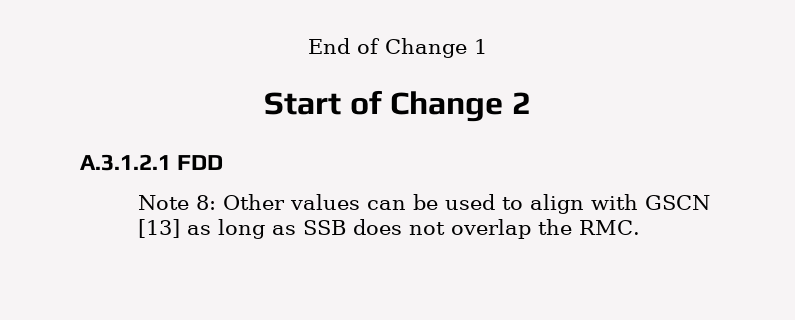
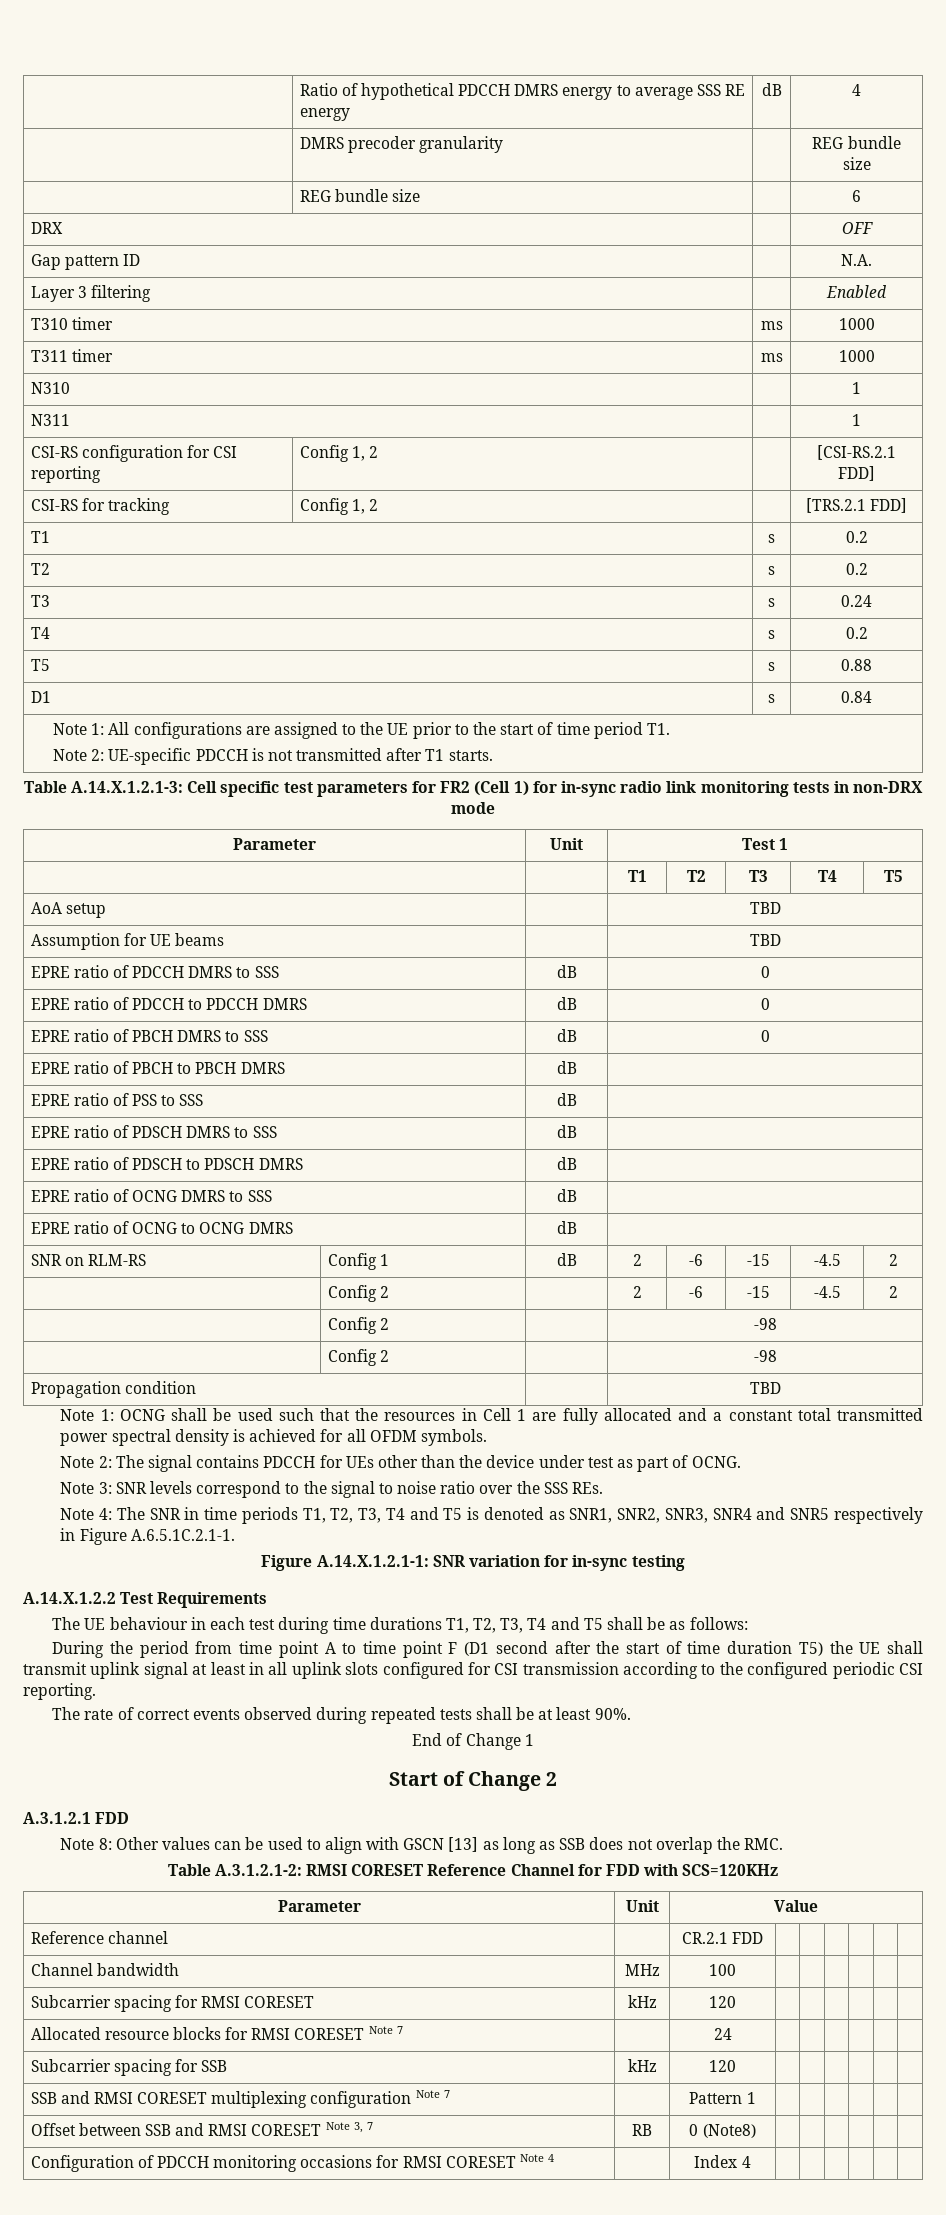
(308, 46) none -> [299,83,746,100] [299,108,350,121] [761,83,782,96] [852,84,861,96] [299,136,503,153] [812,136,901,149] [842,157,871,170] [299,189,420,202] [852,190,861,202] [30,222,63,234] [841,222,873,234] [30,254,140,270] [841,254,872,266] [30,285,151,302] [826,285,887,298] [30,317,113,330] [760,321,783,330] [838,318,875,330] [30,349,113,362] [760,353,783,362] [838,350,875,362] [30,382,70,394] [852,382,861,394] [30,414,70,426] [852,414,861,426] [30,445,238,462] [30,466,101,483] [299,445,378,462] [817,445,896,460] [838,466,875,481] [30,498,170,515] [299,498,378,515] [805,498,908,513] [30,531,50,543] [768,534,775,543] [845,531,868,543] [30,563,50,575] [768,566,775,575] [845,563,868,575] [30,595,50,607] [768,598,775,607] [841,595,872,607] [30,627,50,639] [768,630,775,639] [845,627,868,639] [30,659,50,671] [768,662,775,671] [841,659,872,671] [30,691,51,703] [768,694,775,703] [841,691,872,703] [52,722,670,739] [52,748,493,765] [23,781,924,797] [451,802,495,814] [233,838,316,850] [550,838,583,850] [741,838,789,850] [627,870,647,882] [686,870,706,882] [748,870,768,882] [817,870,837,882] [883,870,903,882] [30,902,106,918] [749,902,781,914] [30,933,225,950] [749,934,781,946] [30,965,279,978] [556,965,577,978] [760,966,770,978] [30,997,307,1010] [556,997,577,1010] [760,998,770,1010] [30,1029,268,1042] [556,1029,577,1042] [760,1030,770,1042] [30,1061,285,1074] [556,1061,577,1074] [30,1093,204,1106] [556,1093,577,1106] [30,1125,277,1138] [556,1125,577,1138] [30,1157,303,1170] [556,1157,577,1170] [30,1189,272,1202] [556,1189,577,1202] [30,1221,293,1234] [556,1221,577,1234] [30,1254,146,1266] [327,1253,389,1270] [556,1253,577,1266] [632,1254,642,1266] [689,1254,703,1266] [746,1254,770,1266] [813,1254,841,1266] [888,1254,898,1266] [327,1285,389,1302] [632,1286,642,1298] [689,1286,703,1298] [746,1286,770,1298] [813,1286,841,1298] [888,1286,898,1298] [327,1317,389,1334] [753,1318,777,1330] [327,1349,389,1366] [753,1350,777,1362] [30,1381,196,1398] [749,1382,781,1394] [60,1408,924,1425] [60,1429,487,1446] [60,1455,741,1472] [60,1481,603,1498] [60,1507,923,1524] [60,1528,235,1545] [261,1555,685,1571] [23,1592,268,1608] [52,1617,748,1634] [52,1641,924,1658] [23,1662,924,1679] [23,1683,96,1700] [52,1707,631,1724] | Ratio of hypothetical PDCCH DMRS energy to average SSS RE energy | dB | 4 // | DMRS precoder granularity | | REG bundle size // | REG bundle size | | 6 // DRX | | OFF // Gap pattern ID | | N.A. // Layer 3 filtering | | Enabled // T310 timer | ms | 1000 // T311 timer | ms | 1000 // N310 | | 1 // N311 | | 1 // CSI-RS configuration for CSI reporting | Config 1, 2 | | [CSI-RS.2.1 FDD] // CSI-RS for tracking | Config 1, 2 | | [TRS.2.1 FDD] // T1 | s | 0.2 // T2 | s | 0.2 // T3 | s | 0.24 // T4 | s | 0.2 // T5 | s | 0.88 // D1 | s | 0.84 // Note 1: All configurations are assigned to the UE prior to the start of time period T1. // Note 2: UE-specific PDCCH is not transmitted after T1 starts. // Table A.14.X.1.2.1-3: Cell specific test parameters for FR2 (Cell 1) for in-sync radio link monitoring tests in non-DRX mode // Parameter | Unit | Test 1 // | | T1 | T2 | T3 | T4 | T5 // AoA setup | | TBD // Assumption for UE beams | | TBD // EPRE ratio of PDCCH DMRS to SSS | dB | 0 // EPRE ratio of PDCCH to PDCCH DMRS | dB | 0 // EPRE ratio of PBCH DMRS to SSS | dB | 0 // EPRE ratio of PBCH to PBCH DMRS | dB | // EPRE ratio of PSS to SSS | dB | // EPRE ratio of PDSCH DMRS to SSS | dB | // EPRE ratio of PDSCH to PDSCH DMRS | dB | // EPRE ratio of OCNG DMRS to SSS | dB | // EPRE ratio of OCNG to OCNG DMRS | dB | // SNR on RLM-RS | Config 1 | dB | 2 | -6 | -15 | -4.5 | 2 // | Config 2 | | 2 | -6 | -15 | -4.5 | 2 // | Config 2 | | -98 // | Config 2 | | -98 // Propagation condition | | TBD // Note 1: OCNG shall be used such that the resources in Cell 1 are fully allocated and a constant total transmitted power spectral density is achieved for all OFDM symbols. // Note 2: The signal contains PDCCH for UEs other than the device under test as part of OCNG. // Note 3: SNR levels correspond to the signal to noise ratio over the SSS REs. // Note 4: The SNR in time periods T1, T2, T3, T4 and T5 is denoted as SNR1, SNR2, SNR3, SNR4 and SNR5 respectively in Figure A.6.5.1C.2.1-1. // Figure A.14.X.1.2.1-1: SNR variation for in-sync testing // A.14.X.1.2.2 Test Requirements // The UE behaviour in each test during time durations T1, T2, T3, T4 and T5 shall be as follows: // During the period from time point A to time point F (D1 second after the start of time duration T5) the UE shall transmit uplink signal at least in all uplink slots configured for CSI transmission according to the configured periodic CSI reporting. // The rate of correct events observed during repeated tests shall be at least 90%. //
(640, 227) none -> [167,1864,779,1876] [277,1900,361,1912] [625,1900,659,1912] [774,1900,818,1912] [30,1931,168,1944] [681,1932,764,1944] [30,1963,179,1976] [624,1964,660,1976] [709,1964,736,1976] [30,1995,315,2012] [627,1995,657,2008] [709,1996,736,2008] [30,2026,403,2040] [713,2028,732,2040] [30,2059,228,2076] [627,2059,657,2072] [709,2060,736,2072] [30,2090,450,2108] [689,2092,756,2104] [30,2122,374,2136] [632,2124,652,2136] [689,2124,756,2138] [30,2154,555,2172] [694,2155,751,2168] // Table A.3.1.2.1-2: RMSI CORESET Reference Channel for FDD with SCS=120KHz // Parameter | Unit | Value // Reference channel | | CR.2.1 FDD | | | | | | // Channel bandwidth | MHz | 100 | | | | | | // Subcarrier spacing for RMSI CORESET | kHz | 120 | | | | | | // Allocated resource blocks for RMSI CORESET Note 7 | | 24 | | | | | | // Subcarrier spacing for SSB | kHz | 120 | | | | | | // SSB and RMSI CORESET multiplexing configuration Note 7 | | Pattern 1 | | | | | | // Offset between SSB and RMSI CORESET Note 3, 7 | RB | 0 (Note8) | | | | | | // Configuration of PDCCH monitoring occasions for RMSI CORESET Note 4 | | Index 4 | | | | | |

